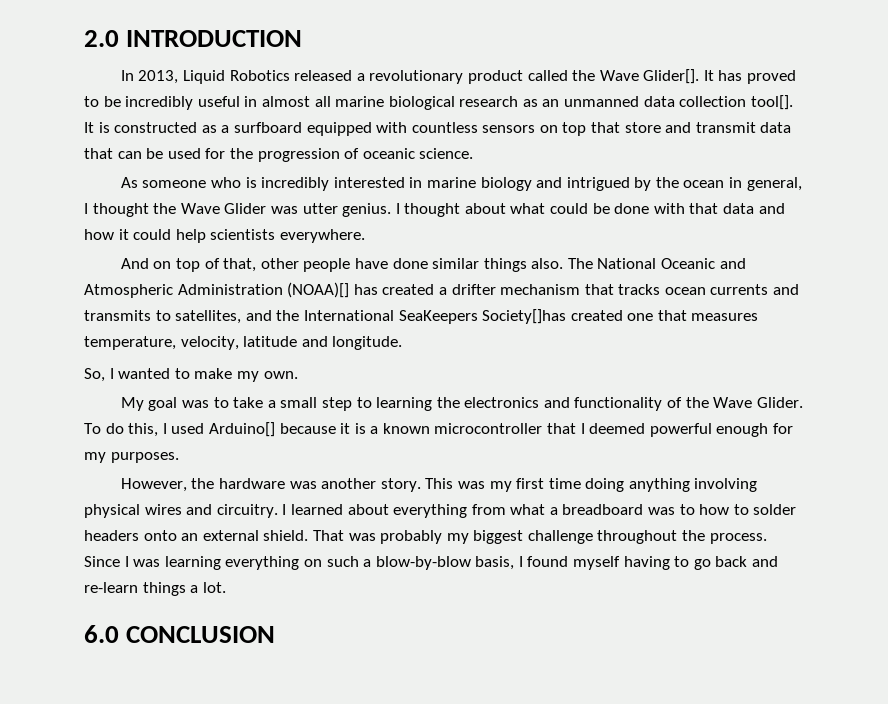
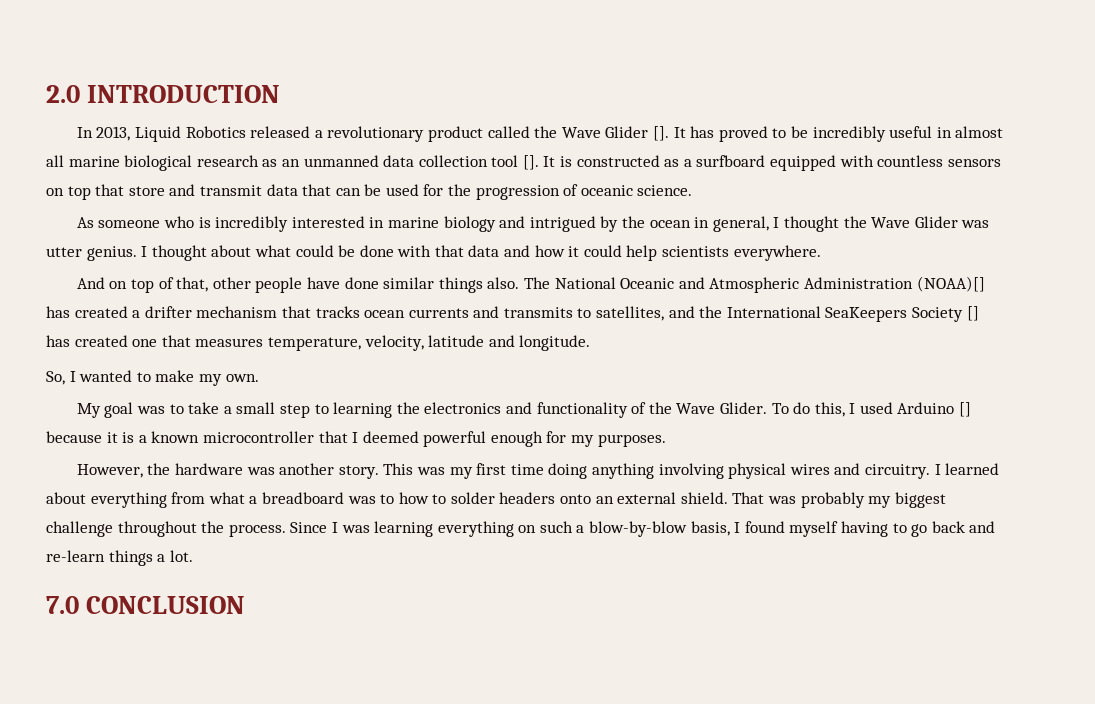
[643,69,700,84] Glider[]. -> [605,126,669,141] Glider [].
[750,95,793,110] tool[]. -> [491,155,539,170] tool [].
[482,309,567,324] Society[]has -> [912,306,979,322] [46,335,70,347] Society [] has
[208,422,275,437] Arduino[] -> [897,402,972,417] Arduino []
[84,625,119,643] 6.0 -> [46,596,79,614] 7.0

